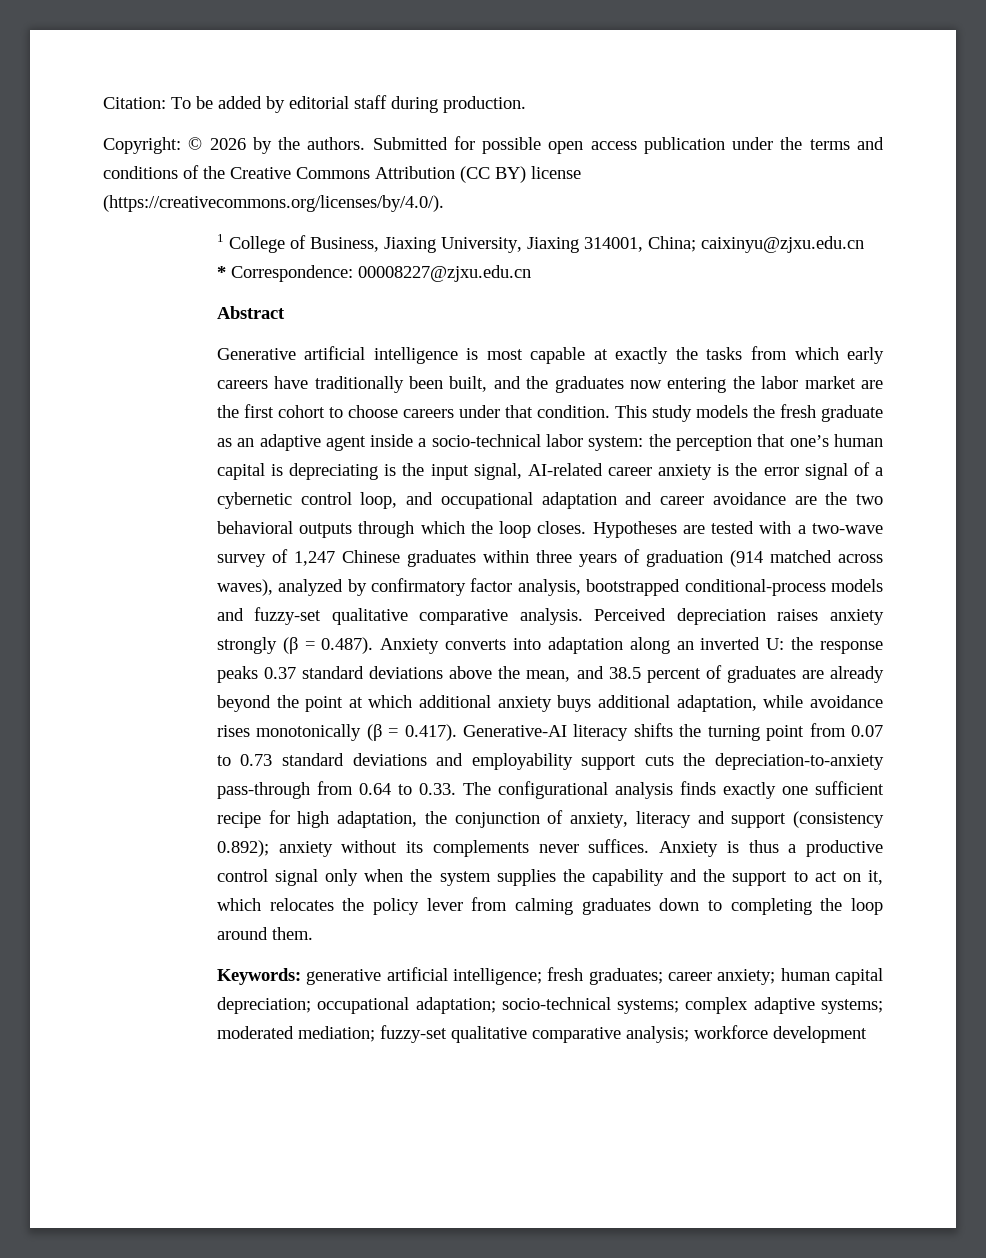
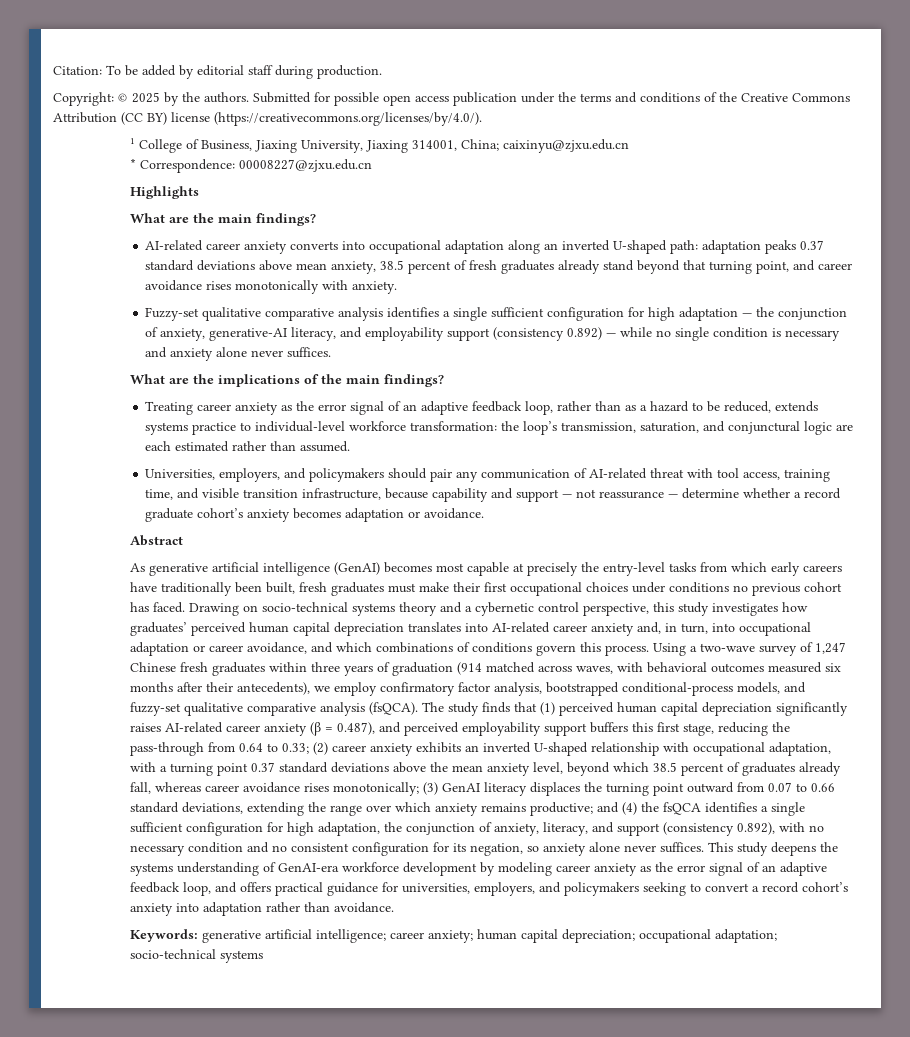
[209,138,246,150] 2026 -> [132,92,160,103] 2025
[216,306,285,319] [216,346,698,364] Abstract // Generative artificial intelligence is most capable at exactly the -> [129,186,199,199] [129,213,316,226] [145,240,825,254] [145,260,853,274] [145,280,398,294] [145,307,848,321] [145,327,841,341] [145,347,332,361] [129,374,444,387] [145,401,819,415] [145,421,854,435] [145,441,351,452] [145,468,831,482] [145,488,842,502] [145,508,485,522] [129,535,183,546] [129,562,665,576] Highlights // What are the main findings? // AI-related career anxiety converts into occupational adaptation along an inverted U-shaped path: adaptation peaks 0.37 standard deviations above mean anxiety, 38.5 percent of fresh graduates already stand beyond that turning point, and career avoidance rises monotonically with anxiety. // Fuzzy-set qualitative comparative analysis identifies a single sufficient configuration for high adaptation — the conjunction of anxiety, generative-AI literacy, and employability support (consistency 0.892) — while no single condition is necessary and anxiety alone never suffices. // What are the implications of the main findings? // Treating career anxiety as the error signal of an adaptive feedback loop, rather than as a hazard to be reduced, extends systems practice to individual-level workforce transformation: the loop’s transmission, saturation, and conjunctural logic are each estimated rather than assumed. // Universities, employers, and policymakers should pair any communication of AI-related threat with tool access, training time, and visible transition infrastructure, because capability and support — not reassurance — determine whether a record graduate cohort’s anxiety becomes adaptation or avoidance. // Abstract // As generative artificial intelligence (GenAI) becomes most capable at precisely the entry-level
[493,376,883,393] [216,404,884,422] [216,434,883,451] [216,462,884,480] [216,492,884,509] [216,521,792,538] and the graduates now entering the labor market are the first cohort to choose careers under that condition. This study models the fresh graduate as an adaptive agent inside a socio-technical labor system: the perception that one’s human capital is depreciating is the input signal, AI-related career anxiety is the error signal of a cybernetic control loop, and occupational adaptation and career avoidance are the two behavioral outputs through which the loop closes. Hypotheses are tested with -> [298,582,842,596] [129,602,808,616] [129,622,811,636] [129,642,686,656] fresh graduates must make their first occupational choices under conditions no previous cohort has faced. Drawing on socio-technical systems theory and a cybernetic control perspective, this study investigates how graduates’ perceived human capital depreciation translates into AI-related career anxiety and, in turn, into occupational adaptation or career avoidance, and which combinations of conditions govern this process. Using
(400, 556) none -> [179,662,208,672] fresh
[216,579,367,596] waves), analyzed by -> [575,662,841,674] [129,682,377,696] waves, with behavioral outcomes measured six months after their antecedents), we employ
[831,579,884,592] models -> [736,682,780,694] models,
[519,608,885,625] [216,637,883,654] [216,666,258,683] analysis. Perceived depreciation raises anxiety strongly (β = 0.487). Anxiety converts into adaptation along an inverted U: the response peaks -> [319,702,848,716] [129,722,790,736] [129,742,831,756] [129,762,248,776] analysis (fsQCA). The study finds that (1) perceived human capital depreciation significantly raises AI-related career anxiety (β = 0.487), and perceived employability support buffers this first stage, reducing the pass-through from 0.64 to 0.33; (2) career anxiety exhibits an inverted U-shaped relationship with occupational adaptation, with a turning point
[526,665,885,683] [216,695,883,712] [216,723,673,741] mean, and 38.5 percent of graduates are already beyond the point at which additional anxiety buys additional adaptation, while avoidance rises monotonically (β = 0.417). Generative-AI literacy shifts -> [451,762,841,776] [129,782,580,796] mean anxiety level, beyond which 38.5 percent of graduates already fall, whereas career avoidance rises monotonically; (3) GenAI literacy displaces
(805, 733) none -> [686,782,734,793] outward
[240,753,885,770] [216,781,884,799] [216,812,261,828] 0.73 standard deviations and employability support cuts the depreciation-to-anxiety pass-through from 0.64 to 0.33. The configurational analysis finds exactly one sufficient recipe -> [810,783,835,792] [129,802,805,816] [129,822,263,836] 0.66 standard deviations, extending the range over which anxiety remains productive; and (4) the fsQCA identifies a single sufficient configuration
[635,811,691,828] literacy -> [542,822,588,836] literacy,
[216,839,884,857] [216,869,884,886] [216,897,884,915] [216,927,313,940] 0.892); anxiety without its complements never suffices. Anxiety is thus a productive control signal only when the system supplies the capability and the support to act on it, which relocates the policy lever from calming graduates down to completing the loop around them. -> [736,822,824,835] [129,842,838,856] [129,862,827,876] [129,882,848,896] [129,902,394,916] 0.892), with no necessary condition and no consistent configuration for its negation, so anxiety alone never suffices. This study deepens the systems understanding of GenAI-era workforce development by modeling career anxiety as the error signal of an adaptive feedback loop, and offers practical guidance for universities, employers, and policymakers seeking to convert a record cohort’s anxiety into adaptation rather than avoidance.
[547,967,663,985] fresh graduates; -> (386, 936) none
[617,997,884,1014] [216,1025,867,1043] systems; complex adaptive systems; moderated mediation; fuzzy-set qualitative comparative analysis; workforce development -> [219,950,263,963] systems

